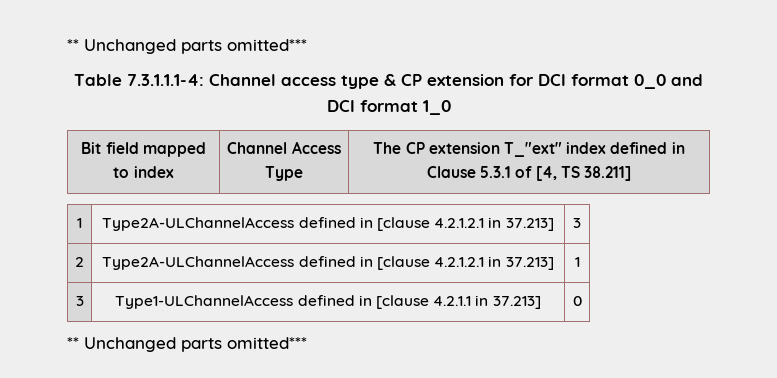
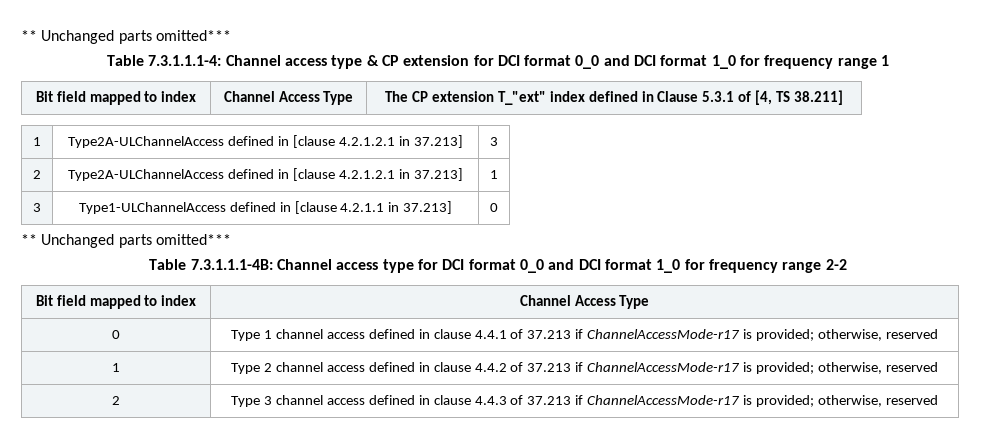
(451, 107) none -> [740,55,890,69] for frequency range 1
(307, 343) none -> [149,259,847,273] [35,295,197,309] [519,295,650,309] [112,330,120,339] [231,329,938,341] [112,363,120,372] [231,362,938,374] [112,396,120,405] [231,395,938,407] // Table 7.3.1.1.1-4B: Channel access type for DCI format 0_0 and DCI format 1_0 for frequency range 2-2 // Bit field mapped to index | Channel Access Type // 0 | Type 1 channel access defined in clause 4.4.1 of 37.213 if ChannelAccessMode-r17 is provided; otherwise, reserved // 1 | Type 2 channel access defined in clause 4.4.2 of 37.213 if ChannelAccessMode-r17 is provided; otherwise, reserved // 2 | Type 3 channel access defined in clause 4.4.3 of 37.213 if ChannelAccessMode-r17 is provided; otherwise, reserved

